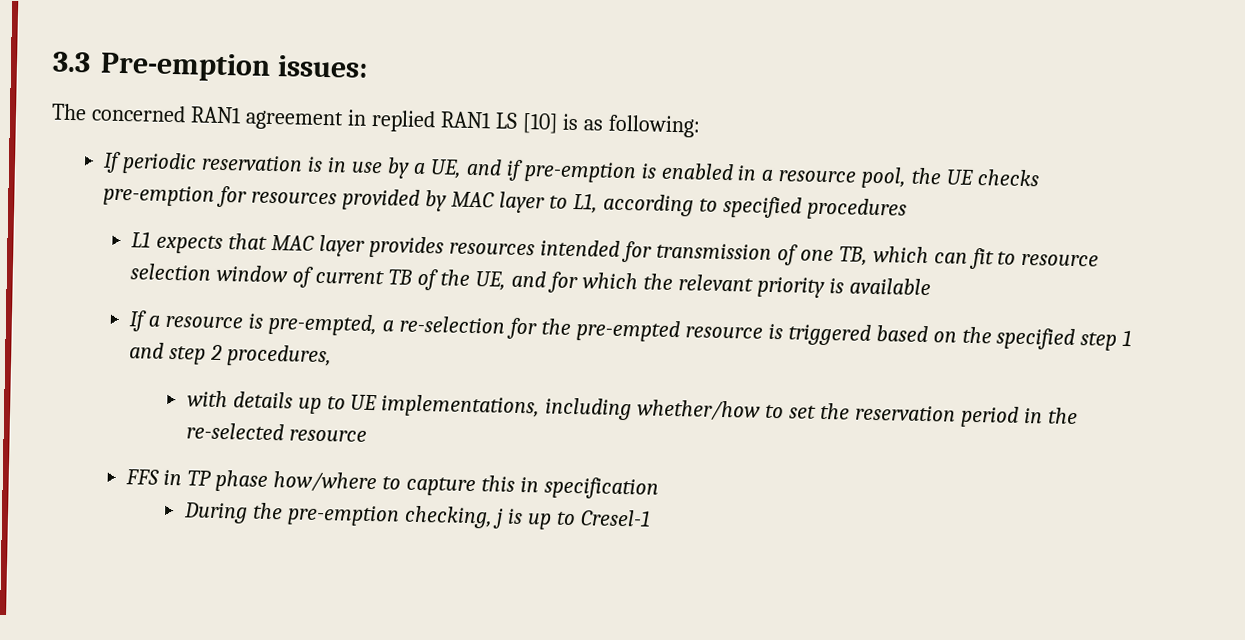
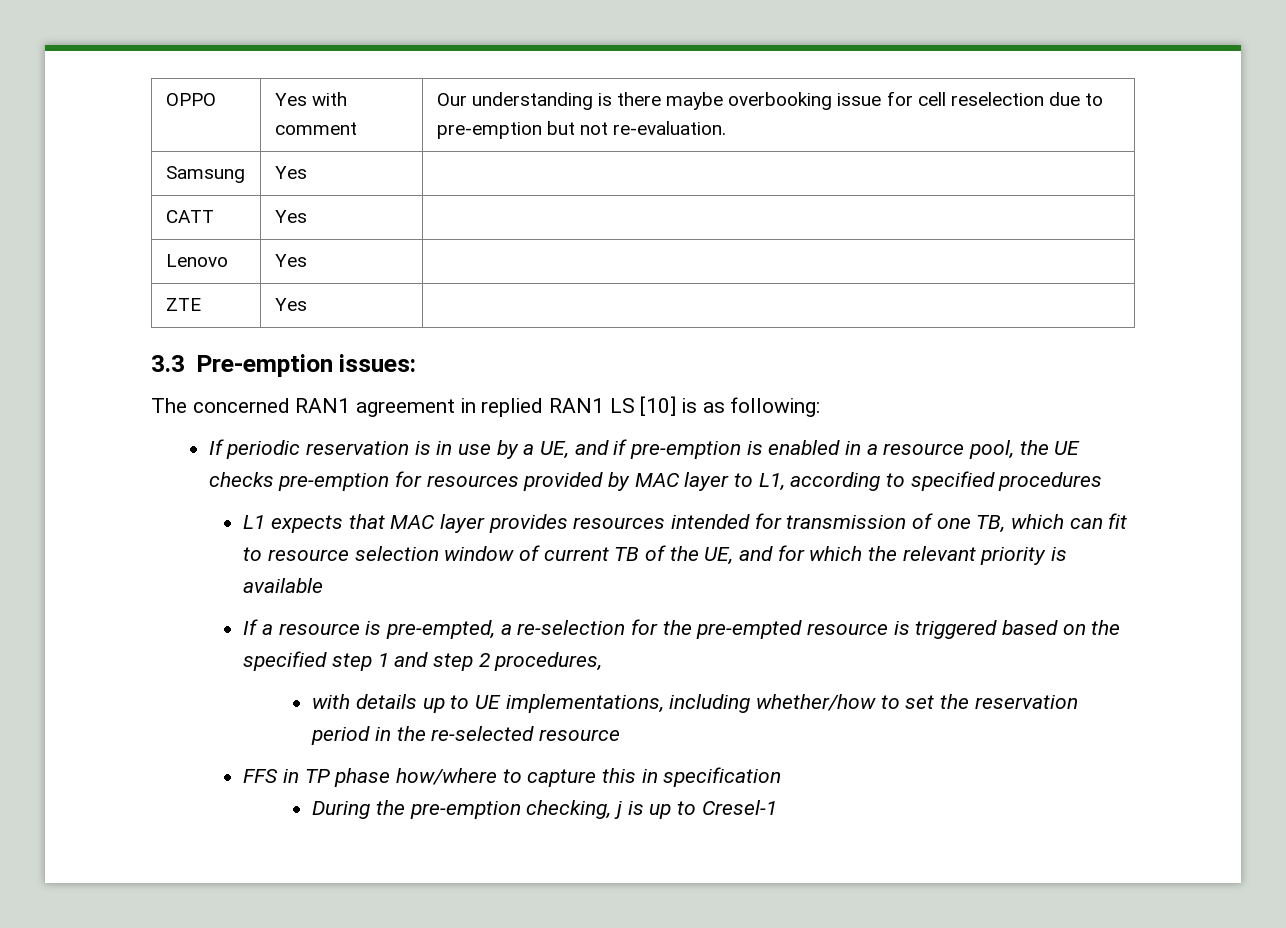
(52, 62) none -> [165,93,216,106] [274,92,347,106] [274,122,357,135] [436,91,1104,110] [436,121,726,139] [165,166,245,183] [274,166,307,179] [165,210,214,223] [274,210,307,223] [165,254,228,267] [274,254,307,267] [165,298,201,311] [274,298,307,311] OPPO | Yes with comment | Our understanding is there maybe overbooking issue for cell reselection due to pre-emption but not re-evaluation. // Samsung | Yes | // CATT | Yes | // Lenovo | Yes | // ZTE | Yes | //

